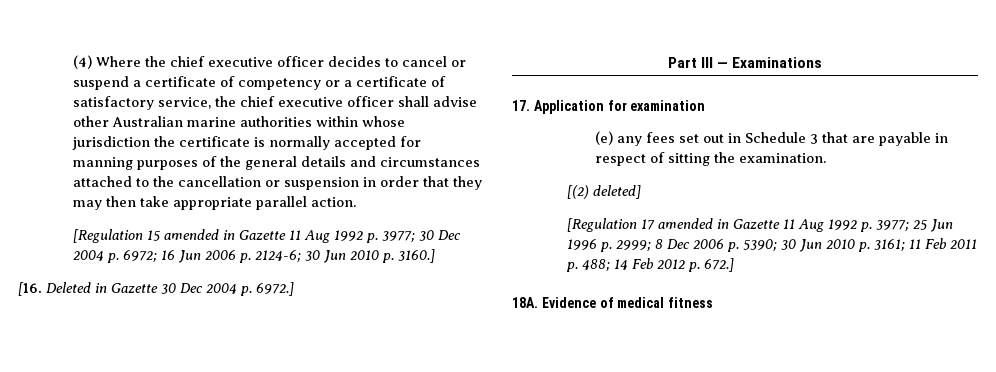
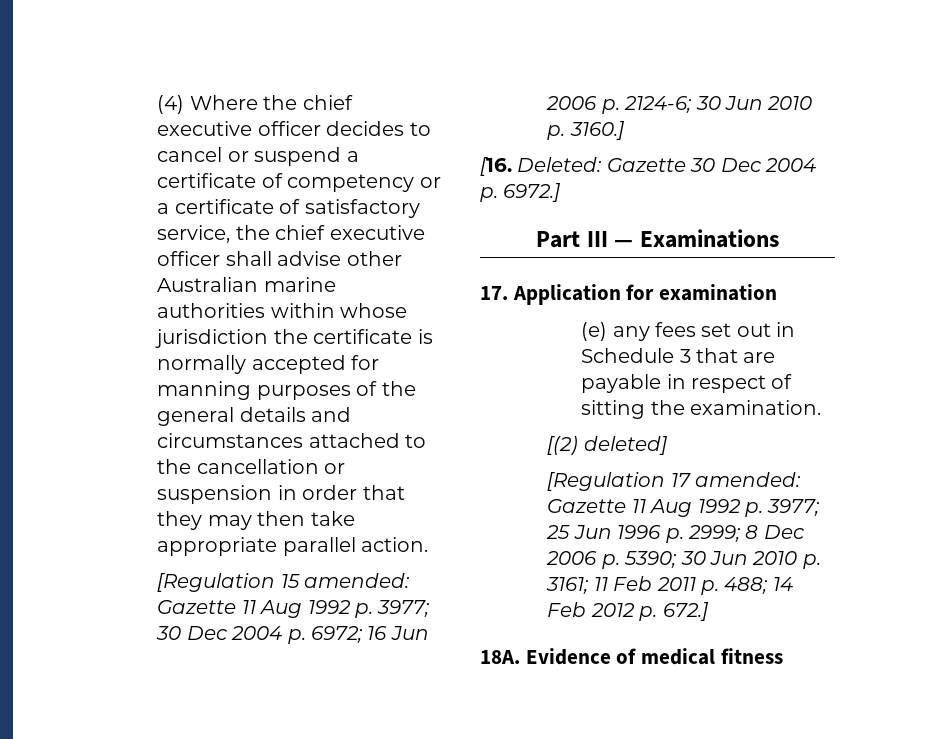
[164,229,236,240] amended in -> [304,573,411,588] amended:
[46,282,107,293] Deleted in -> [517,157,603,172] Deleted:
[658,218,730,229] amended in -> [695,472,802,487] amended:

